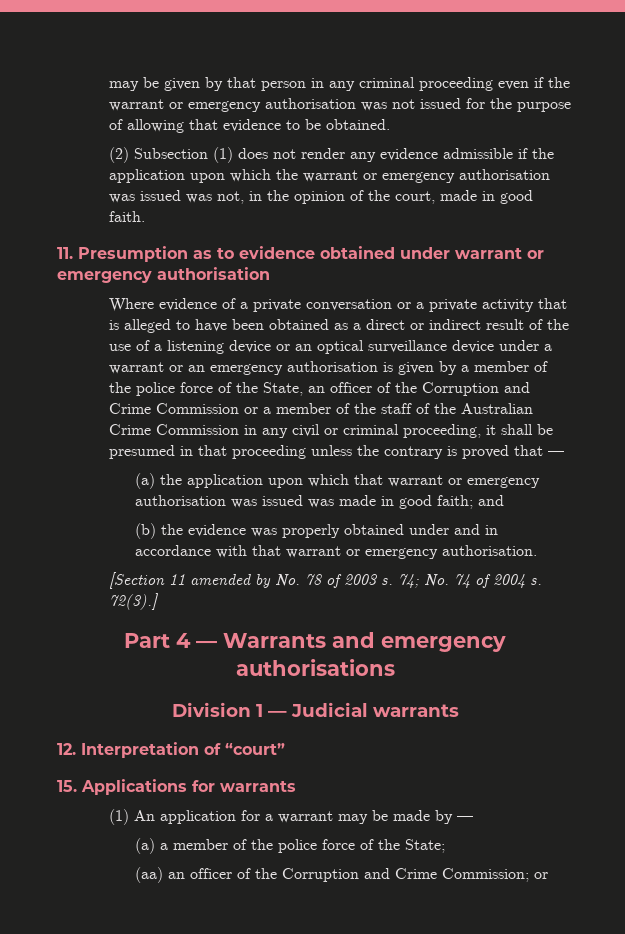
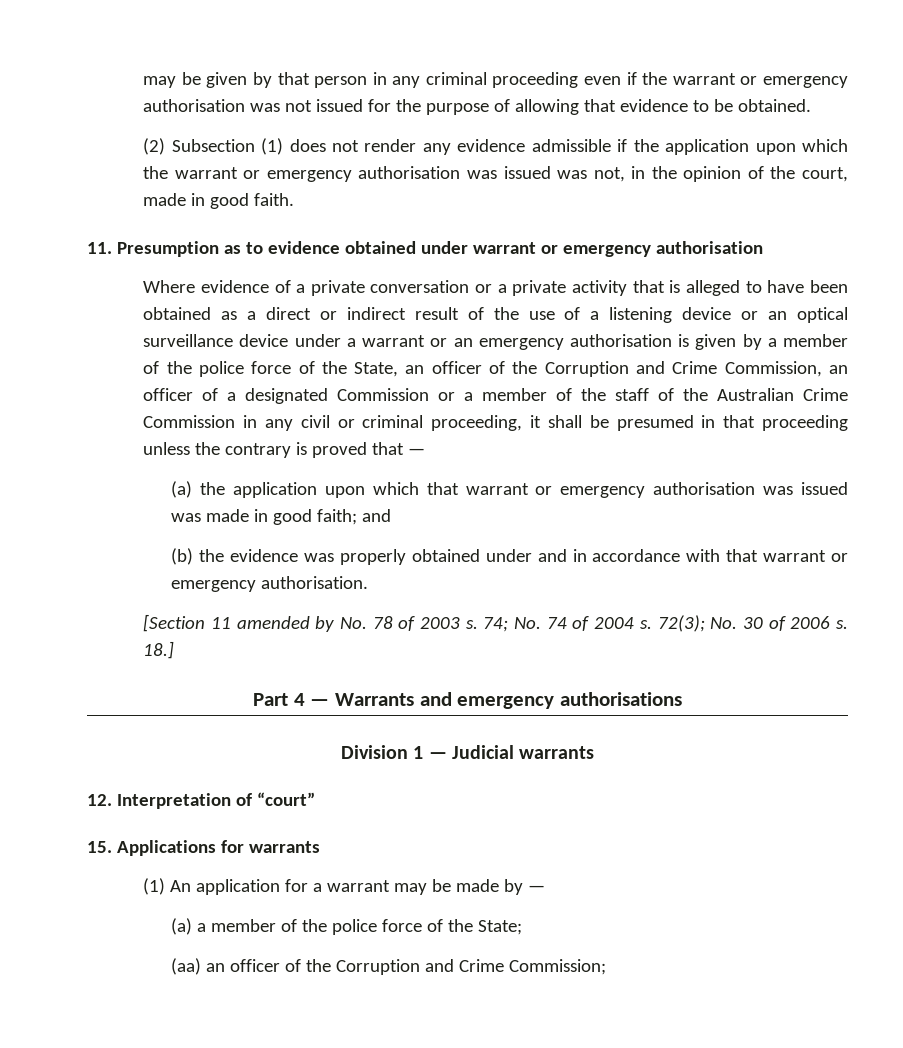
(151, 408) none -> [724,361,848,377] [143,388,329,404] Commission, an officer of a designated
[108,593,158,610] 72(3).] -> [657,615,848,632] [143,641,175,659] 72(3); No. 30 of 2006 s. 18.]
[533,872,548,879] or -> (607, 967) none

